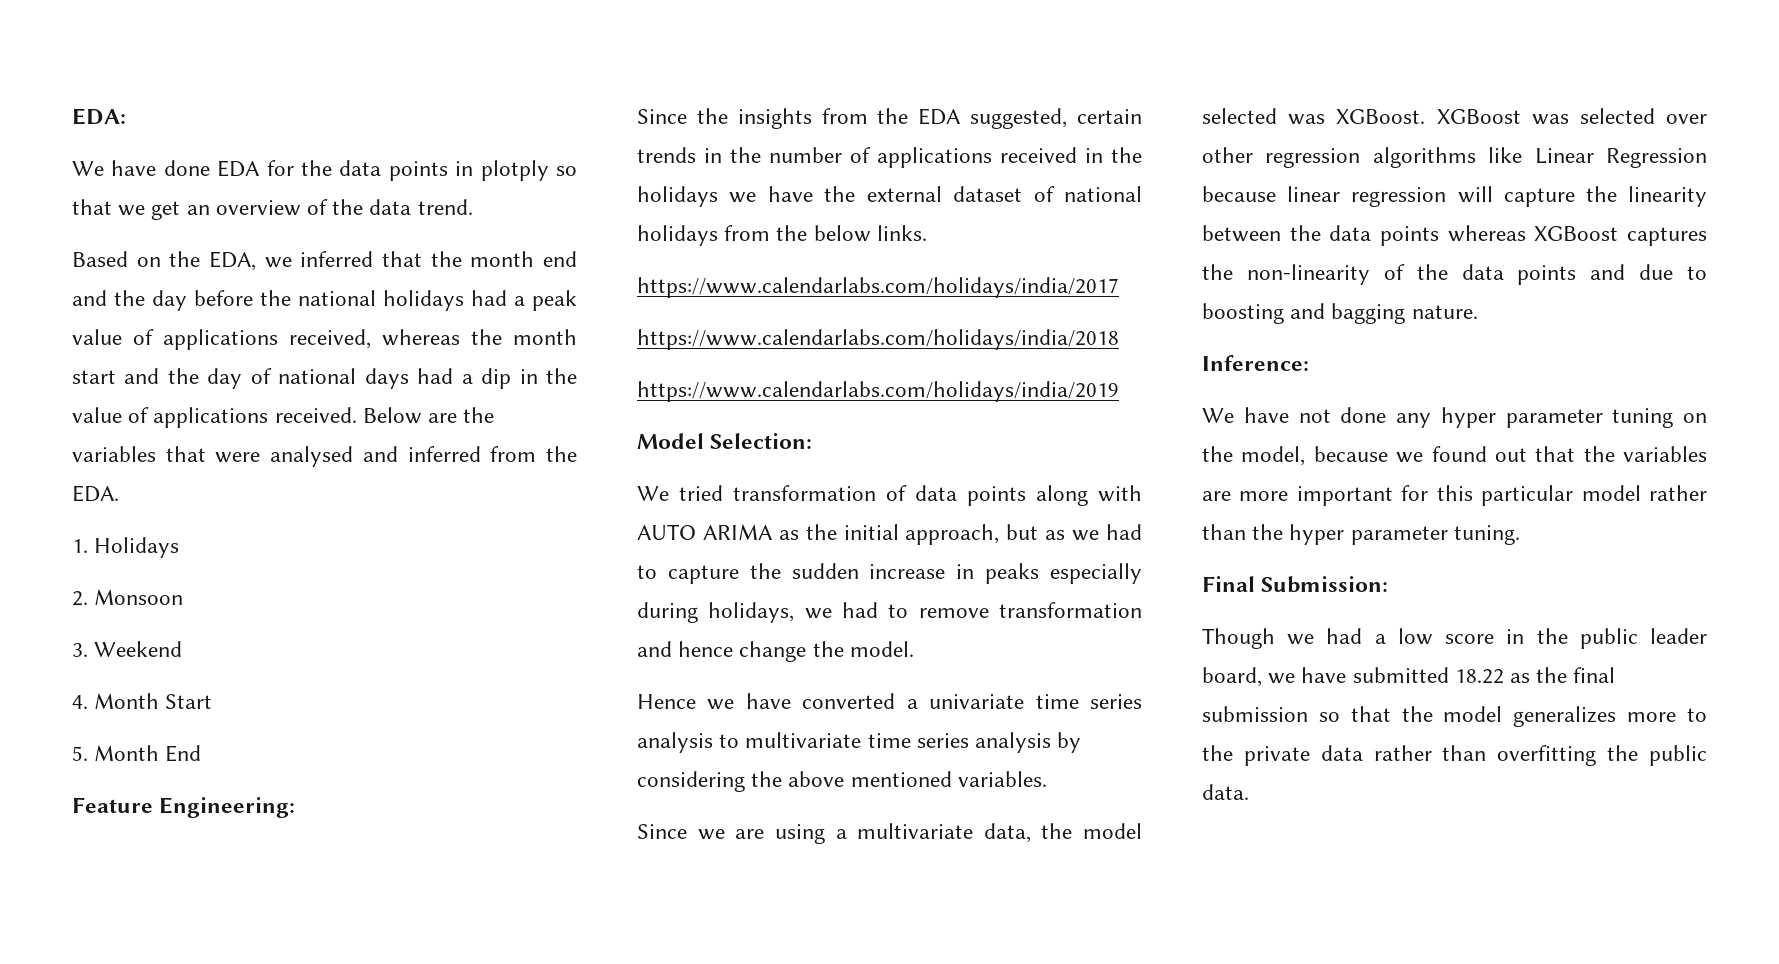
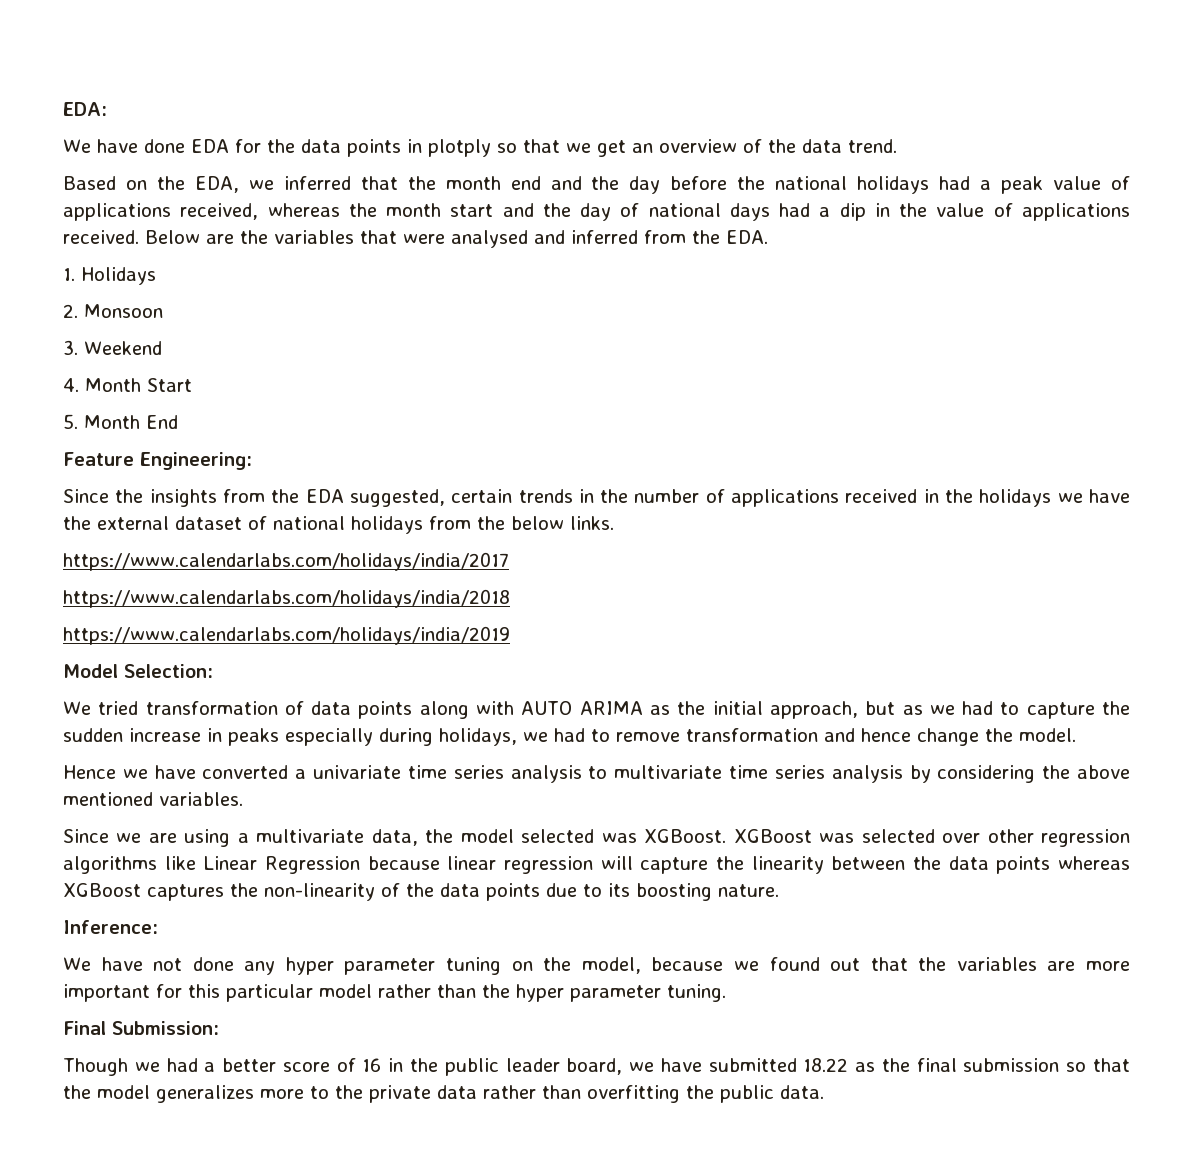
[1590,264,1626,280] and -> (540, 892) none
[1202,303,1406,324] boosting and bagging -> [608,883,712,901] its boosting
[1397,628,1495,645] low score -> [222,1058,382,1072] better score of 16

